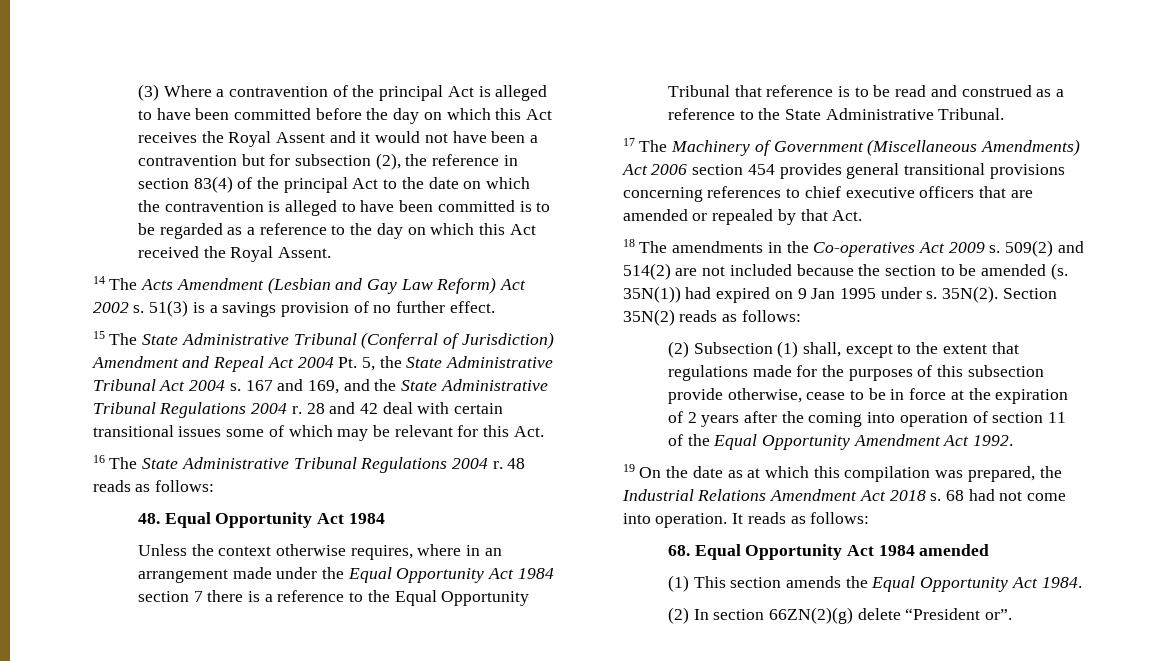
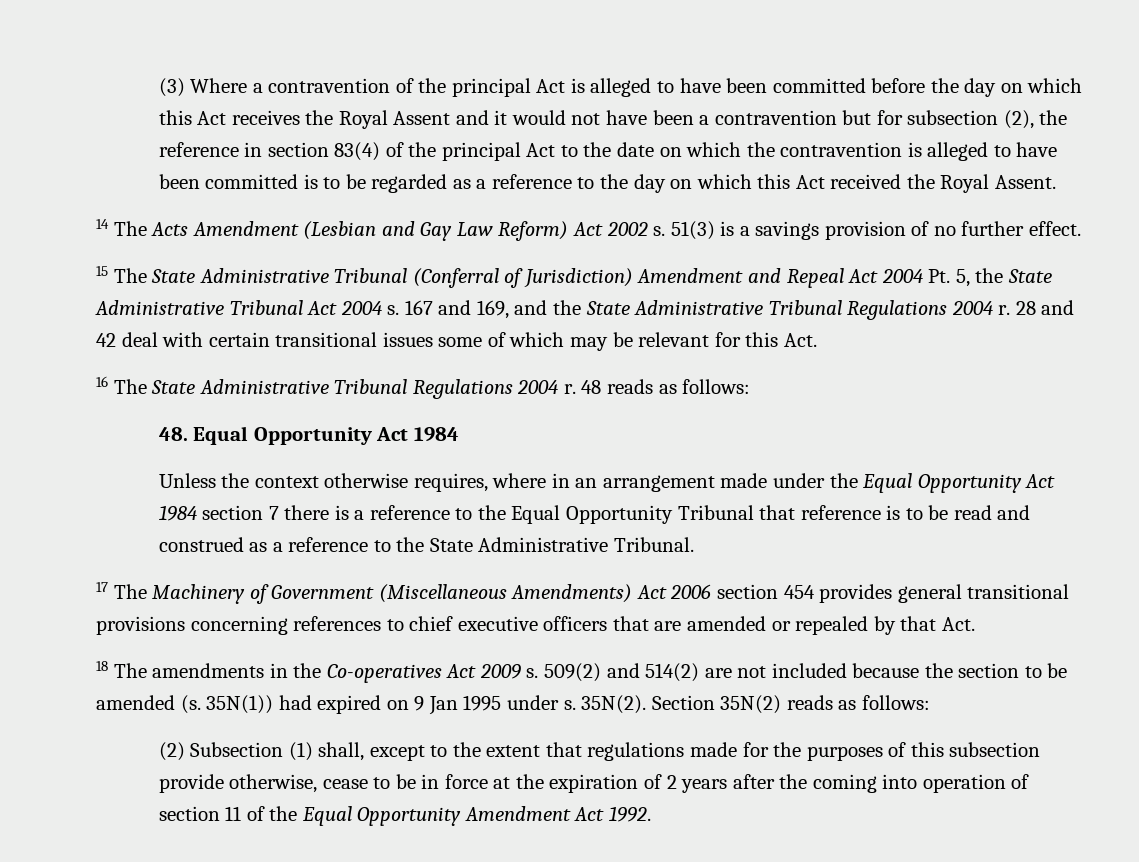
[622,464,1062,482] [621,489,1067,501] [622,512,870,528] [667,544,990,560] [667,575,1082,592] [667,607,1013,624] // 19 On the date as at which this compilation was prepared, the Industrial Relations Amendment Act 2018 s. 68 had not come into operation. It reads as follows: // 68. Equal Opportunity Act 1984 amended // (1) This section amends the Equal Opportunity Act 1984. // (2) In section 66ZN(2)(g) delete “President or”. -> (651, 814) none

